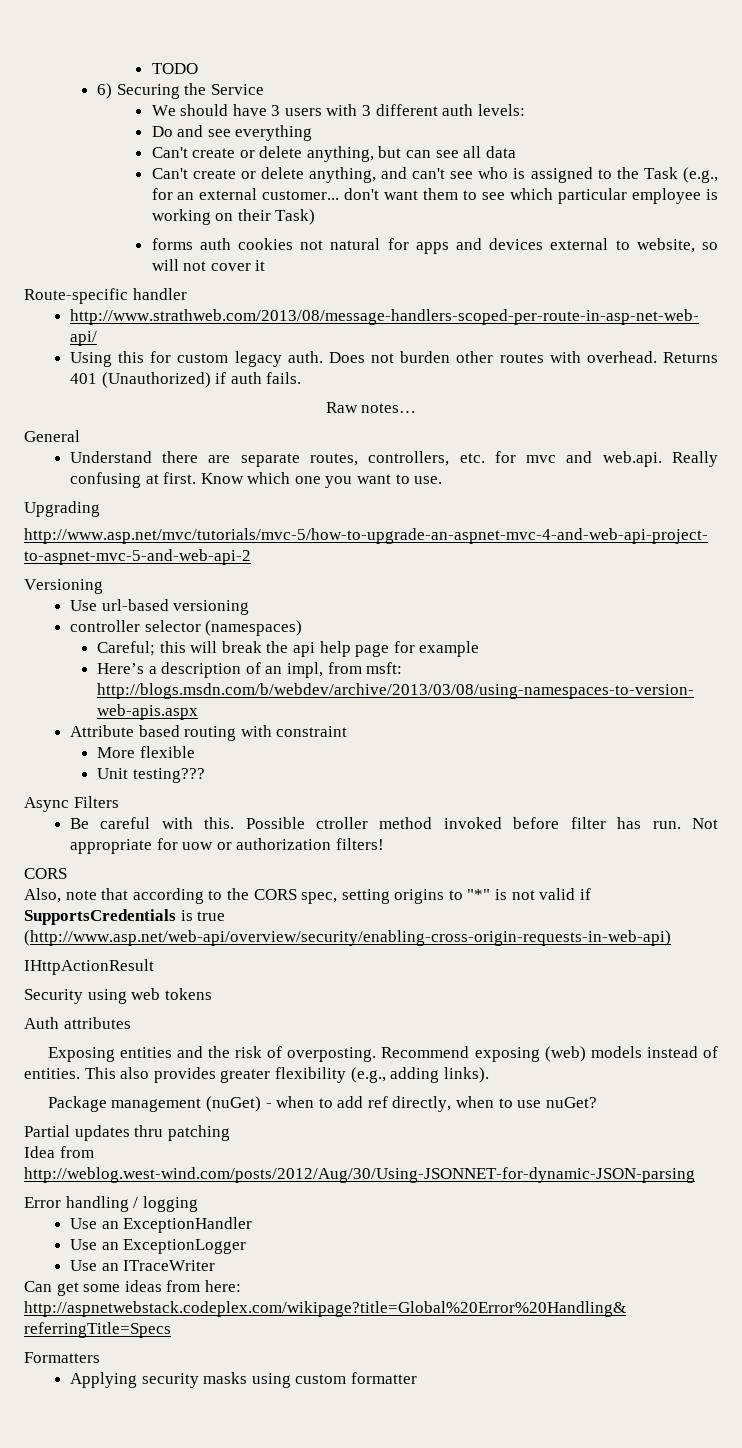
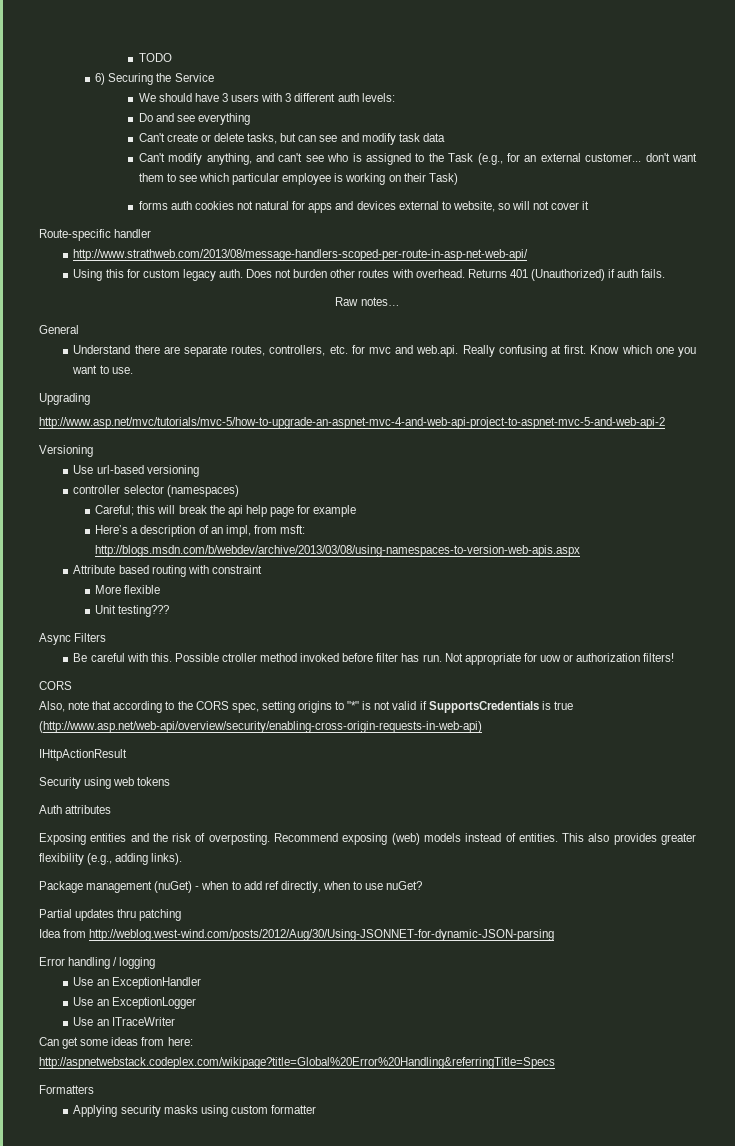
[306,146,374,162] anything, -> [247,133,278,144] tasks,
[463,146,482,158] all -> [340,133,420,145] and modify task
[192,167,304,179] create or delete -> [168,153,203,165] modify

